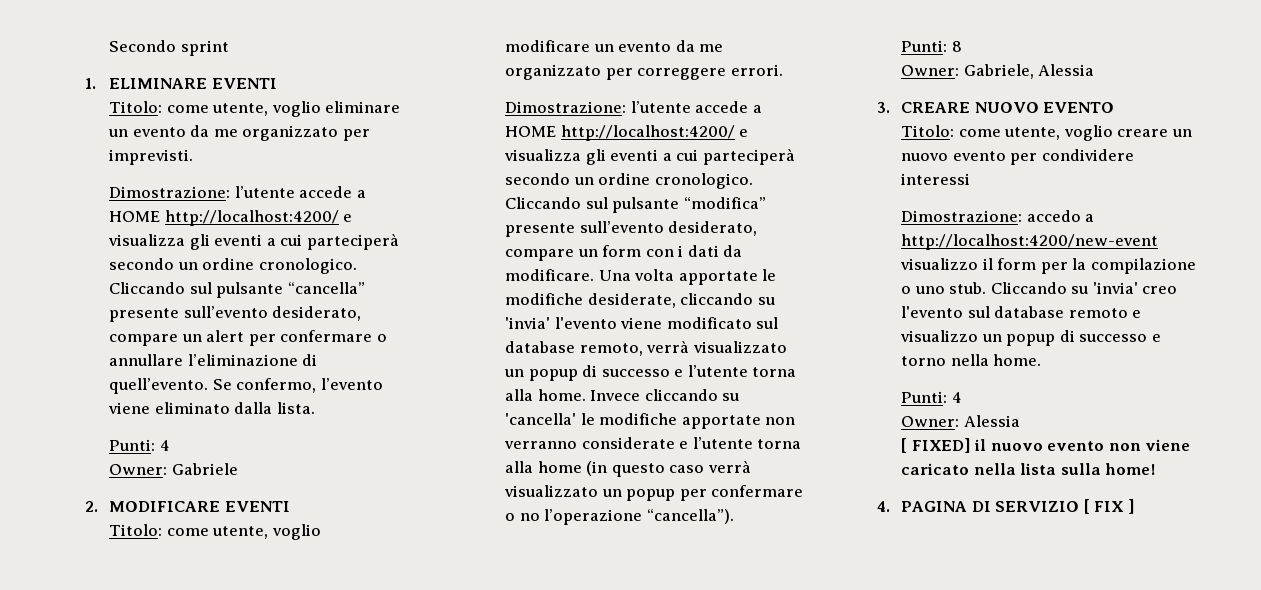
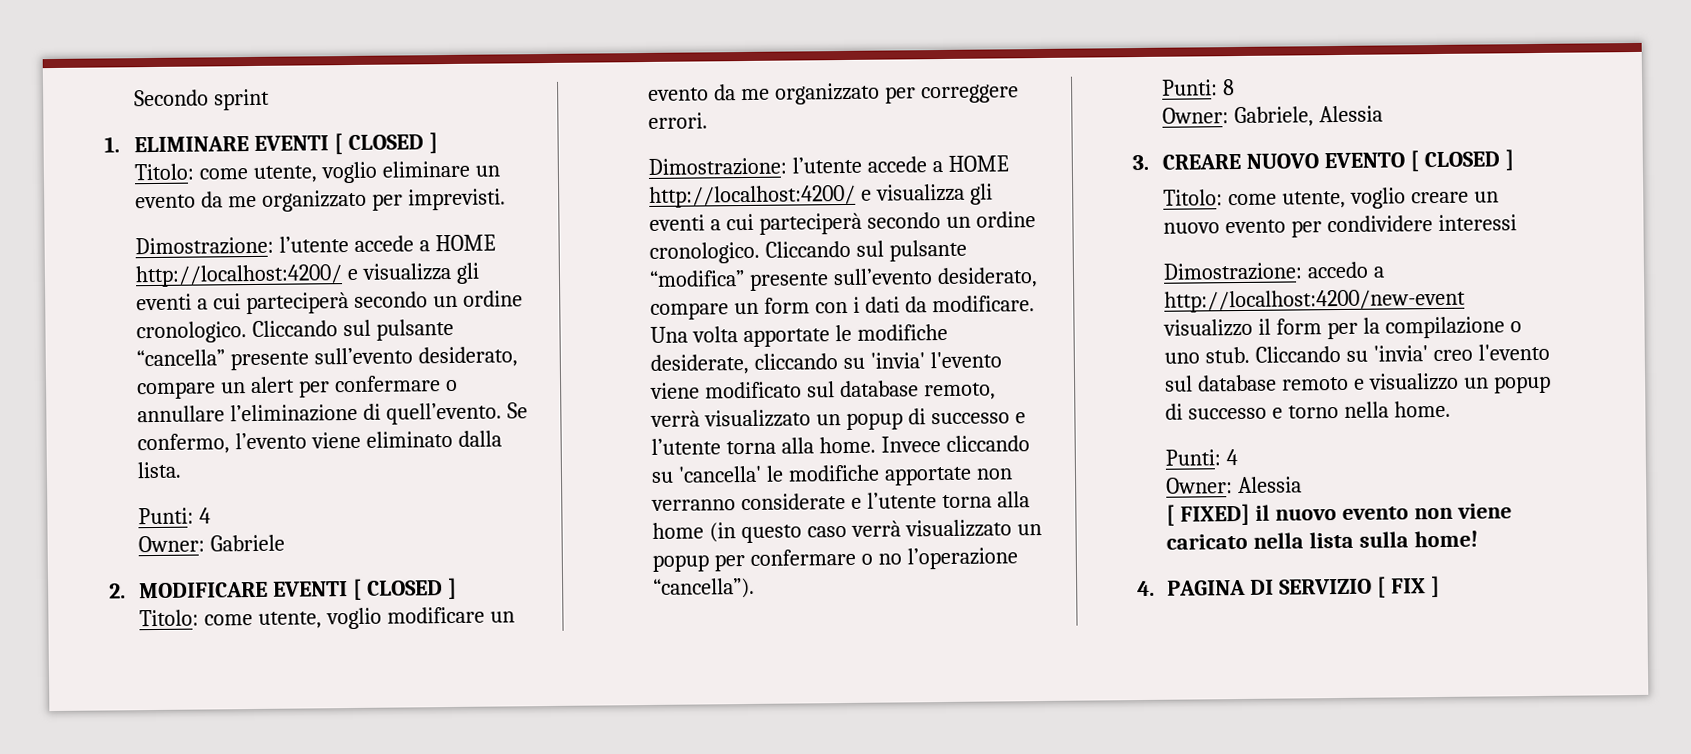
(277, 83) none -> [334,132,438,155] [ CLOSED ]
(290, 506) none -> [353,577,457,600] [ CLOSED ]
(1115, 107) none -> [1410,149,1514,172] [ CLOSED ]

